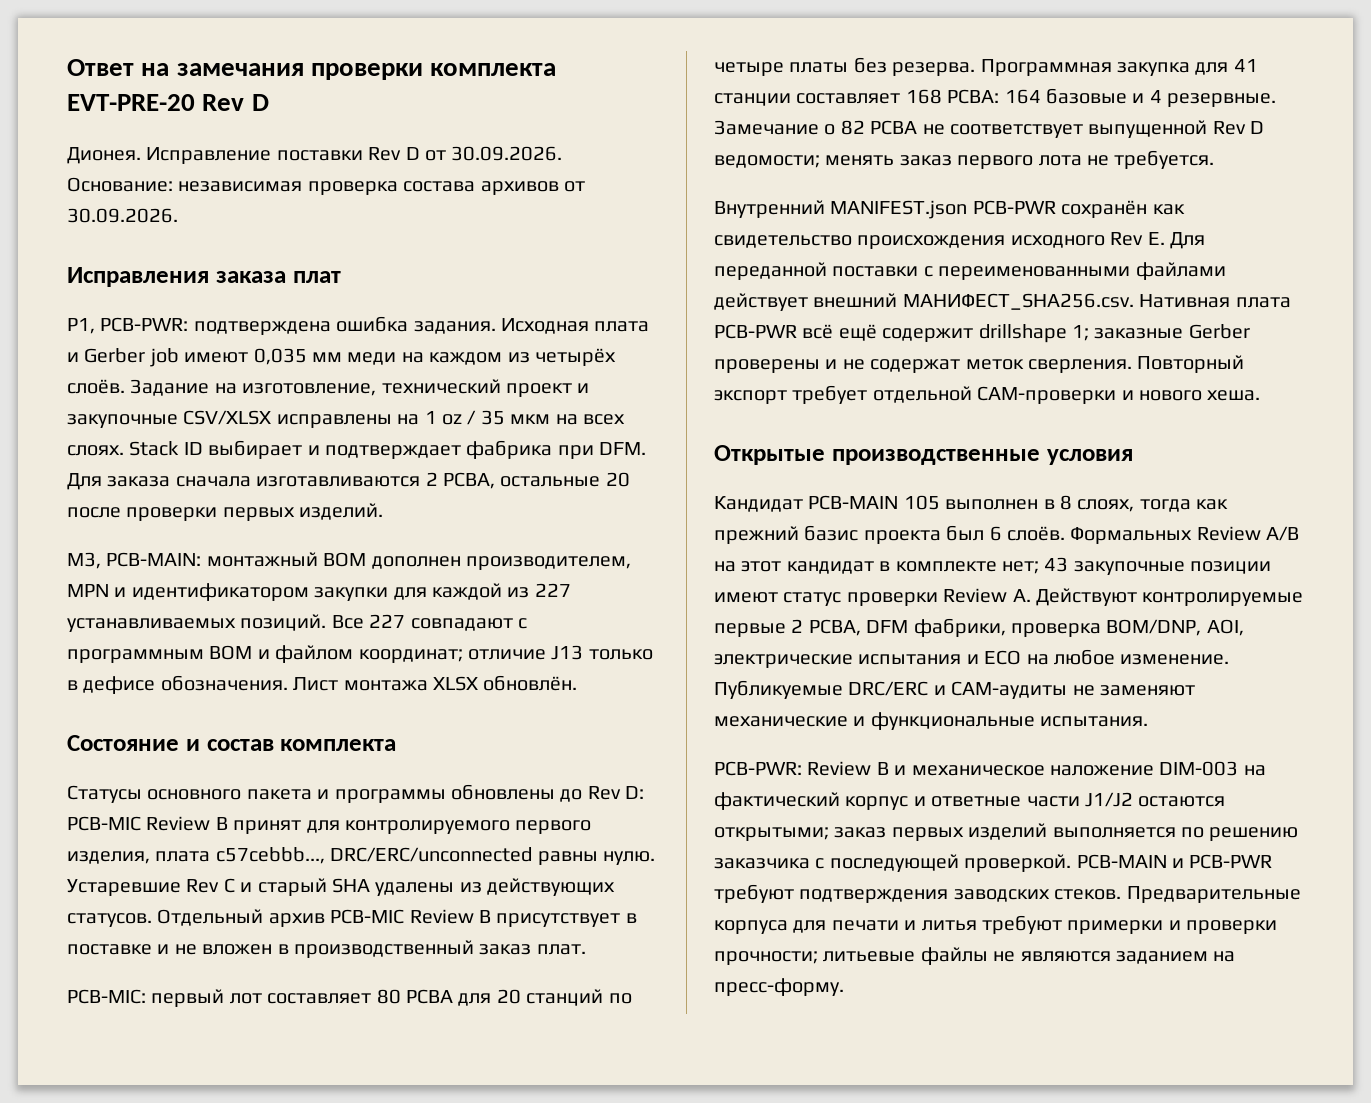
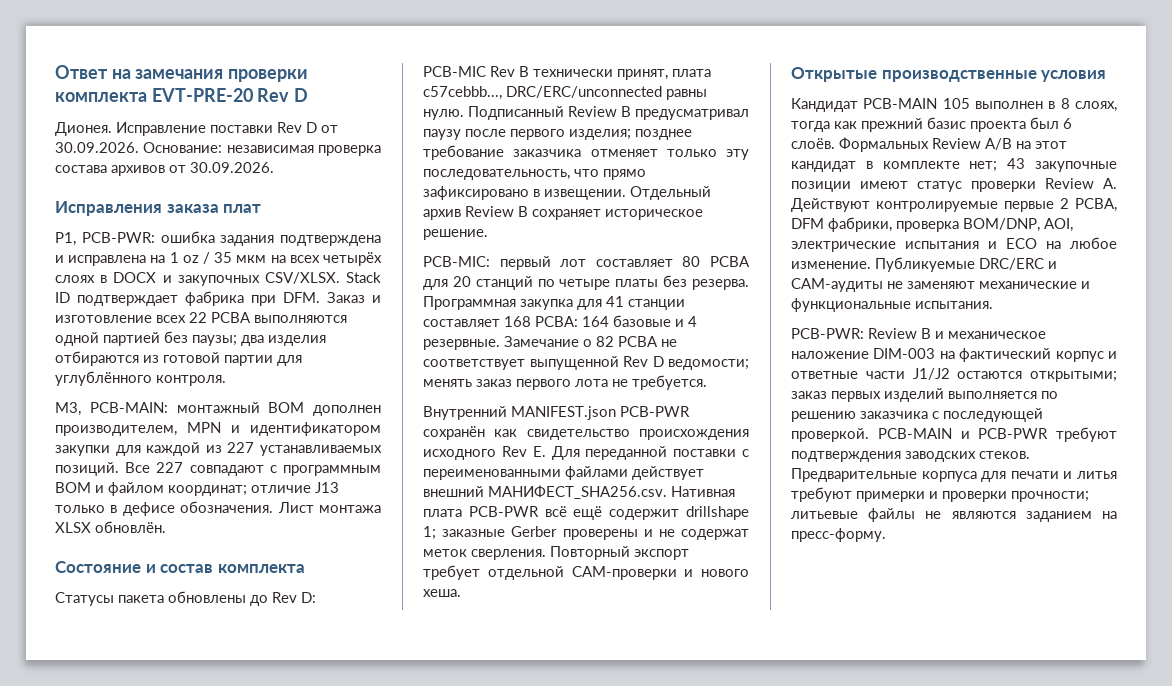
[193,316,650,335] [67,348,616,367] [67,379,590,397] [67,410,392,428] подтверждена ошибка задания. Исходная плата и Gerber job имеют 0,035 мм меди на каждом из четырёх слоёв. Задание на изготовление, технический проект и закупочные CSV/XLSX исправлены -> [160,231,381,246] [55,255,147,266] ошибка задания подтверждена и исправлена
[67,440,647,459] [67,472,630,490] [67,503,384,521] слоях. Stack ID выбирает и подтверждает фабрика при DFM. Для заказа сначала изготавливаются 2 PCBA, остальные 20 после проверки первых изделий. -> [322,252,382,266] [55,272,382,286] [55,291,381,306] [55,312,347,323] [55,331,326,346] [55,351,302,366] [55,371,226,386] четырёх слоях в DOCX и закупочных CSV/XLSX. Stack ID подтверждает фабрика при DFM. Заказ и изготовление всех 22 PCBA выполняются одной партией без паузы; два изделия отбираются из готовой партии для углублённого контроля.
[147,789,446,803] основного пакета и программы -> [118,595,164,603] пакета
[146,816,592,834] [67,851,150,864] Review B принят для контролируемого первого изделия, -> [490,66,668,80] Rev B технически принят,
[67,878,616,896] [67,913,152,927] Устаревшие Rev C и старый SHA удалены из действующих статусов. -> [468,106,749,120] [423,129,692,140] [423,145,749,160] [423,169,646,180] [423,186,626,200] Подписанный Review B предусматривал паузу после первого изделия; позднее требование заказчика отменяет только эту последовательность, что прямо зафиксировано в извещении.
[330,909,637,927] [67,940,586,958] PCB-MIC Review B присутствует в поставке и не вложен в производственный заказ плат. -> [465,206,703,220] [423,229,488,240] Review B сохраняет историческое решение.

